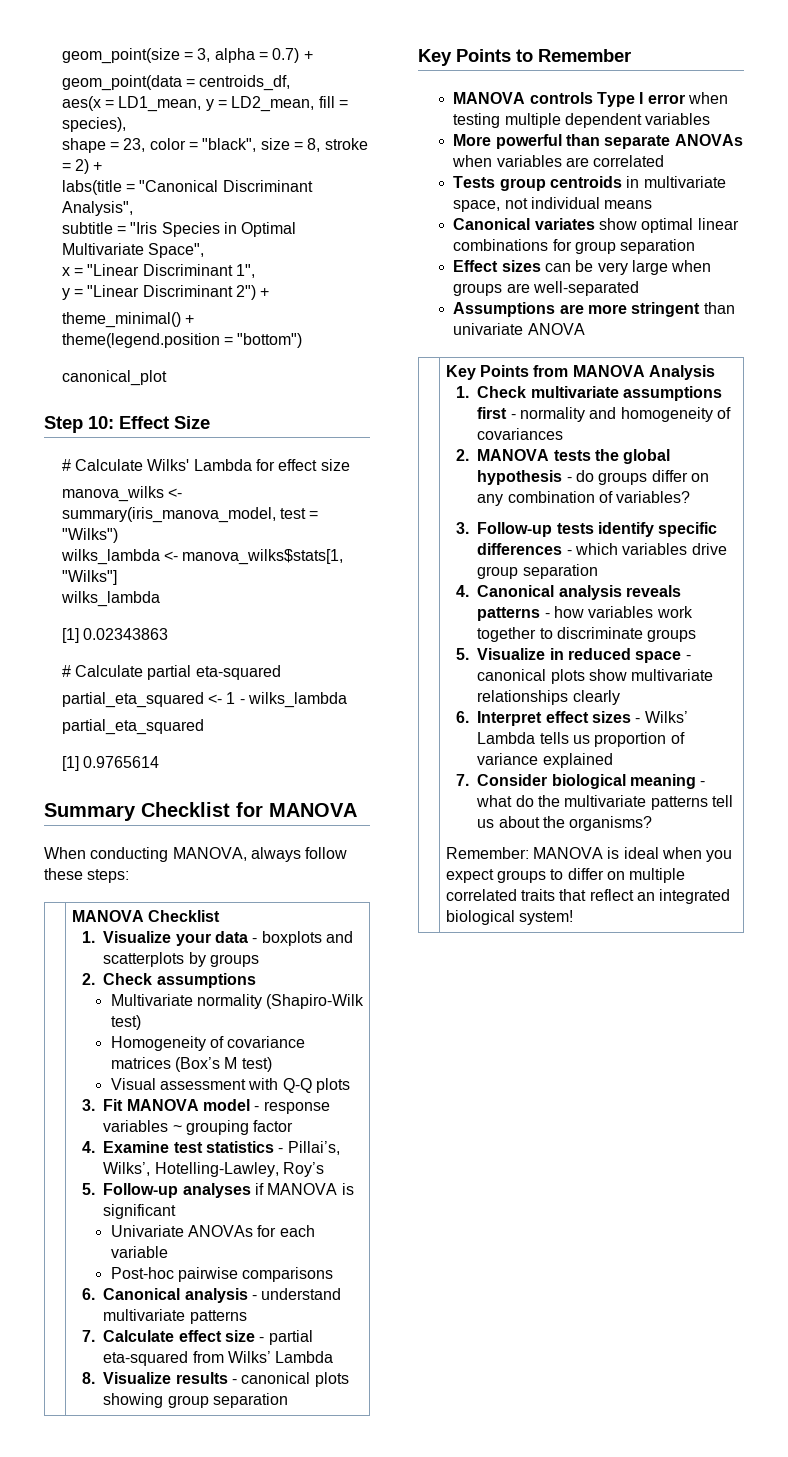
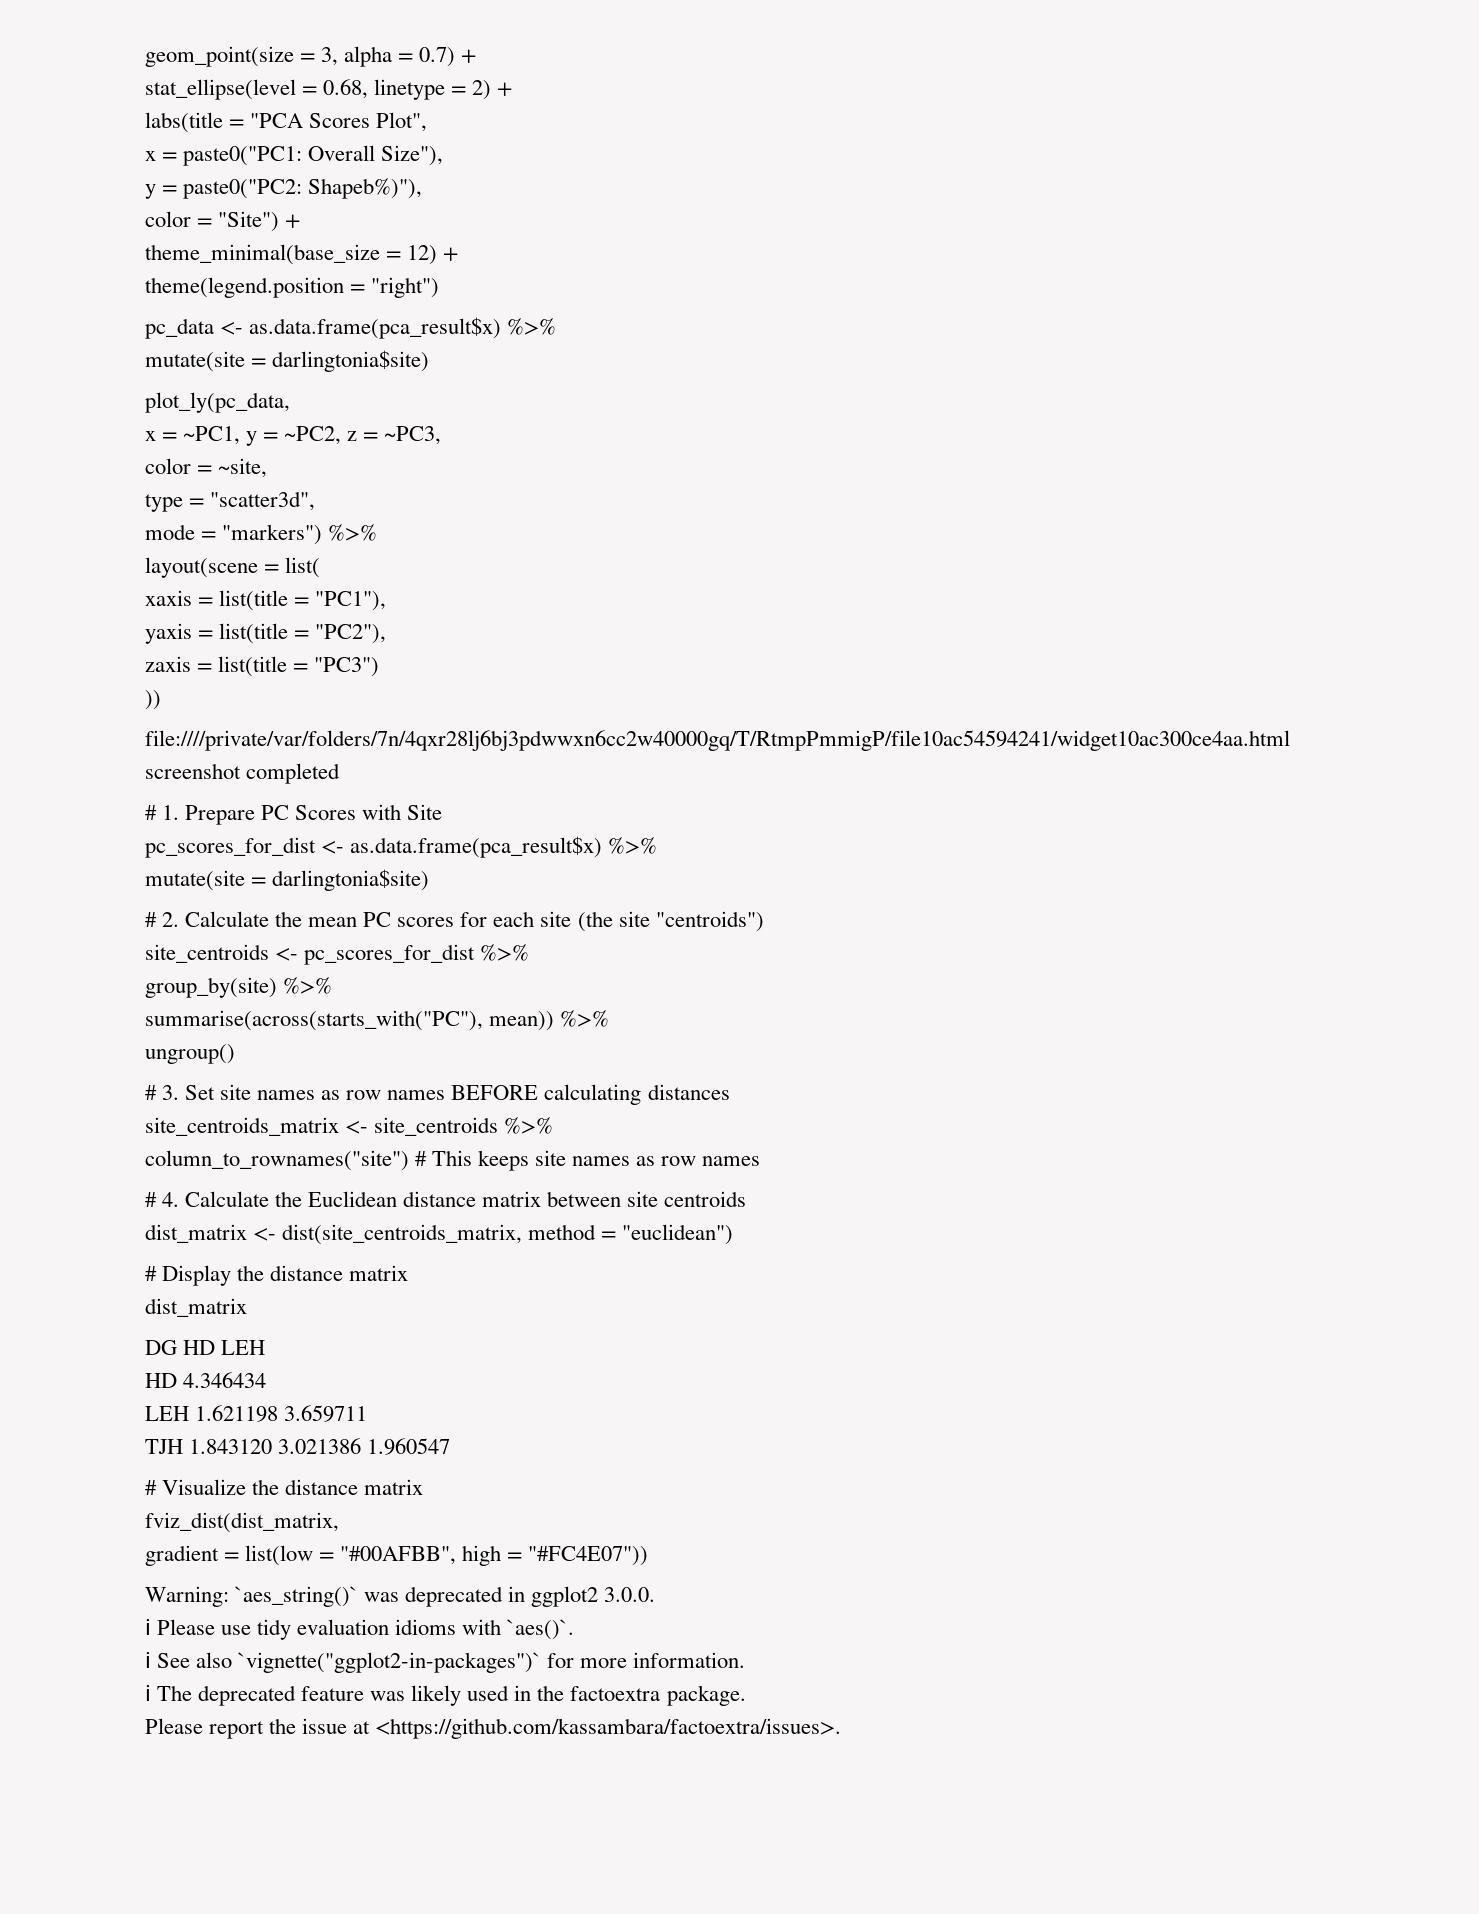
[61,75,291,91] [61,96,348,112] [61,117,126,132] [61,138,368,153] geom_point(data = centroids_df, // aes(x = LD1_mean, y = LD2_mean, fill = species), // shape = 23, color = "black", size = 8, stroke -> [144,79,446,100] stat_ellipse(level = 0.68, linetype
[139,180,313,192] [61,201,133,216] [61,222,297,237] [61,243,205,258] [61,264,256,278] [61,285,270,300] [61,312,195,328] [61,333,303,348] [61,370,167,386] [44,416,210,433] [61,459,350,471] [61,486,183,502] [61,507,319,523] [61,528,118,543] [60,549,344,565] [61,570,117,585] [60,591,160,607] [61,628,169,643] [61,665,281,680] [61,692,348,708] [61,719,204,735] [61,756,160,771] [44,802,357,821] [44,847,348,862] [44,868,130,883] [71,910,221,922] [82,931,353,946] [103,952,259,967] [82,973,256,988] [110,994,365,1009] [110,1015,141,1030] [110,1036,306,1051] [110,1057,272,1072] [110,1078,350,1093] [82,1099,330,1114] [103,1120,294,1135] [82,1141,340,1155] [103,1162,324,1177] [82,1183,354,1198] [103,1204,177,1219] [110,1225,315,1237] [110,1246,168,1258] [110,1267,334,1282] [82,1288,342,1303] [103,1309,247,1324] [82,1330,313,1345] [103,1351,334,1366] [82,1372,349,1387] [103,1393,288,1408] [418,49,631,66] [453,92,728,107] [453,113,711,128] [453,134,743,149] [452,155,665,167] [453,176,726,191] [453,197,653,212] [453,218,739,233] [453,239,696,254] [453,260,712,275] [453,281,639,296] [453,302,735,317] [453,323,585,335] [445,365,715,380] [456,386,722,401] [477,407,731,422] [477,428,564,440] [456,449,671,464] [477,470,709,485] [477,491,691,506] [456,522,718,537] [477,543,727,555] [477,564,598,579] [456,585,681,600] [477,606,693,621] [477,627,697,642] [456,648,691,663] [477,669,714,684] [477,690,620,705] [456,711,688,726] [477,732,685,747] [477,753,613,768] [456,774,706,789] [476,795,733,810] [477,816,653,831] [445,847,733,862] [445,868,686,883] [445,889,731,904] [445,910,574,925] "Canonical Discriminant Analysis", // subtitle = "Iris Species in Optimal Multivariate Space", // x = "Linear Discriminant 1", // y = "Linear Discriminant 2") + // theme_minimal() + // theme(legend.position = "bottom") // canonical_plot // Step 10: Effect Size // # Calculate Wilks' Lambda for effect size // manova_wilks <- summary(iris_manova_model, test = "Wilks") // wilks_lambda <- manova_wilks$stats[1, "Wilks"] // wilks_lambda // [1] 0.02343863 // # Calculate partial eta-squared // partial_eta_squared <- 1 - wilks_lambda // partial_eta_squared // [1] 0.9765614 // Summary Checklist for MANOVA // When conducting MANOVA, always follow these steps: // | MANOVA Checklist // 1. Visualize your data - boxplots and scatterplots by groups // 2. Check assumptions // Multivariate normality (Shapiro-Wilk test) // Homogeneity of covariance matrices (Box’s M test) // Visual assessment with Q-Q plots // 3. Fit MANOVA model - response variables ~ grouping factor // 4. Examine test statistics - Pillai’s, Wilks’, Hotelling-Lawley, Roy’s // 5. Follow-up analyses if MANOVA is significant // Univariate ANOVAs for each variable // Post-hoc pairwise comparisons // 6. Canonical analysis - understand multivariate patterns // 7. Calculate effect size - partial eta-squared from Wilks’ Lambda // 8. Visualize results - canonical plots showing group separation // Key Points to Remember // MANOVA controls Type I error when testing multiple dependent variables // More powerful than separate ANOVAs when variables are correlated // Tests group centroids in multivariate space, not individual means // Canonical variates show optimal linear combinations for group separation // Effect sizes can be very large when groups are well-separated // Assumptions are more stringent than univariate ANOVA // | Key Points from MANOVA Analysis // 1. Check multivariate assumptions first - normality and homogeneity of covariances // 2. MANOVA tests the global hypothesis - do groups differ on any combination of variables? // 3. Follow-up tests identify specific differences - which variables drive group separation // 4. Canonical analysis reveals patterns - how variables work together to discriminate groups // 5. Visualize in reduced space - canonical plots show multivariate relationships clearly // 6. Interpret effect sizes - Wilks’ Lambda tells us proportion of variance explained // 7. Consider biological meaning - what do the multivariate patterns tell us about the organisms? // Remember: MANOVA is ideal when you expect groups to differ on multiple correlated traits that reflect an integrated biological system! -> [249,112,428,132] [144,145,444,166] [144,178,423,199] [144,211,301,232] [144,244,459,265] [144,277,439,298] [144,317,557,339] [144,350,429,372] [144,392,290,413] [144,426,442,446] [144,458,267,478] [144,491,315,512] [144,524,378,545] [144,557,320,578] [144,590,387,611] [144,623,387,644] [144,656,380,677] [144,690,161,710] [144,730,1290,751] [144,763,340,784] [144,804,443,825] [144,836,658,858] [144,869,429,891] [144,911,764,932] [144,944,530,965] [144,977,332,998] [144,1010,609,1031] [144,1044,235,1064] [144,1084,730,1105] [144,1117,554,1136] [144,1150,761,1171] [144,1191,747,1207] [144,1224,734,1245] [144,1265,409,1286] [144,1298,247,1317] [144,1340,265,1355] [144,1372,266,1388] [144,1405,367,1422] [144,1438,451,1455] [144,1479,424,1495] [144,1512,339,1533] [144,1545,649,1566] [144,1586,656,1607] [144,1619,575,1640] [144,1652,746,1673] [144,1685,746,1706] [144,1718,842,1739] "PCA Scores Plot", // x = paste0("PC1: Overall Size"), // y = paste0("PC2: Shapeb%)"), // color = "Site") + // theme_minimal(base_size = 12) + // theme(legend.position = "right") // pc_data <- as.data.frame(pca_result$x) %>% // mutate(site = darlingtonia$site) // plot_ly(pc_data, // x = ~PC1, y = ~PC2, z = ~PC3, // color = ~site, // type = "scatter3d", // mode = "markers") %>% // layout(scene = list( // xaxis = list(title = "PC1"), // yaxis = list(title = "PC2"), // zaxis = list(title = "PC3") // )) // file:////private/var/folders/7n/4qxr28lj6bj3pdwwxn6cc2w40000gq/T/RtmpPmmigP/file10ac54594241/widget10ac300ce4aa.html screenshot completed // # 1. Prepare PC Scores with Site // pc_scores_for_dist <- as.data.frame(pca_result$x) %>% // mutate(site = darlingtonia$site) // # 2. Calculate the mean PC scores for each site (the site "centroids") // site_centroids <- pc_scores_for_dist %>% // group_by(site) %>% // summarise(across(starts_with("PC"), mean)) %>% // ungroup() // # 3. Set site names as row names BEFORE calculating distances // site_centroids_matrix <- site_centroids %>% // column_to_rownames("site") # This keeps site names as row names // # 4. Calculate the Euclidean distance matrix between site centroids // dist_matrix <- dist(site_centroids_matrix, method = "euclidean") // # Display the distance matrix // dist_matrix // DG HD LEH // HD 4.346434 // LEH 1.621198 3.659711 // TJH 1.843120 3.021386 1.960547 // # Visualize the distance matrix // fviz_dist(dist_matrix, // gradient = list(low = "#00AFBB", high = "#FC4E07")) // Warning: `aes_string()` was deprecated in ggplot2 3.0.0. // ℹ Please use tidy evaluation idioms with `aes()`. // ℹ See also `vignette("ggplot2-in-packages")` for more information. // ℹ The deprecated feature was likely used in the factoextra package. // Please report the issue at <https://github.com/kassambara/factoextra/issues>.

